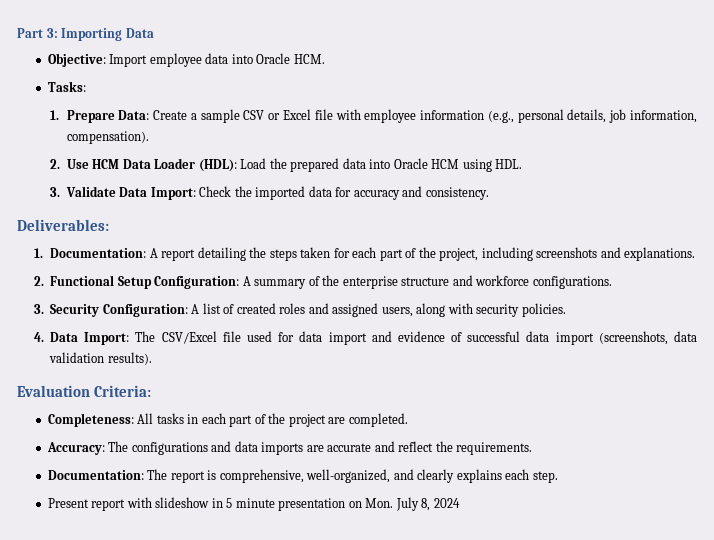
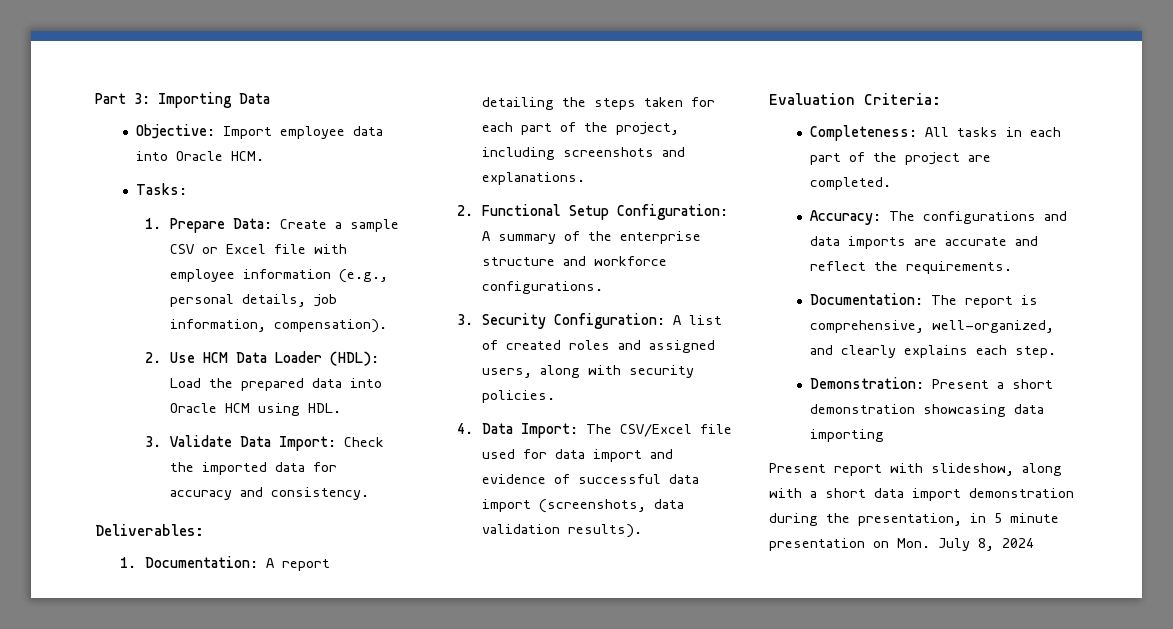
[47,497,210,511] Present report with slideshow -> [809,377,1053,389] [809,404,1044,417] [809,429,884,442] [769,463,1062,476] [769,488,1074,501] [769,513,962,526] Demonstration: Present a short demonstration showcasing data importing // Present report with slideshow, along with a short data import demonstration during the presentation,

